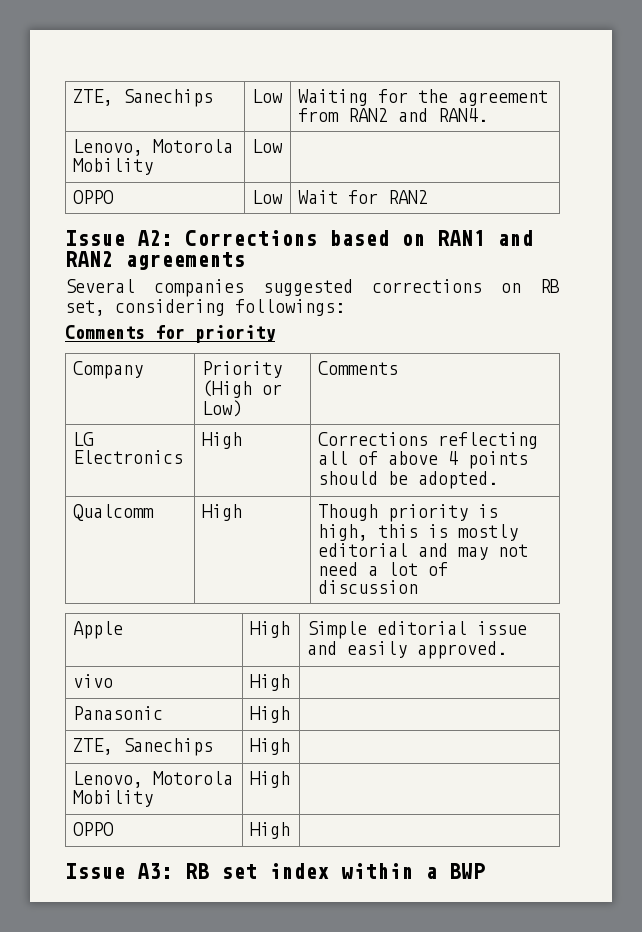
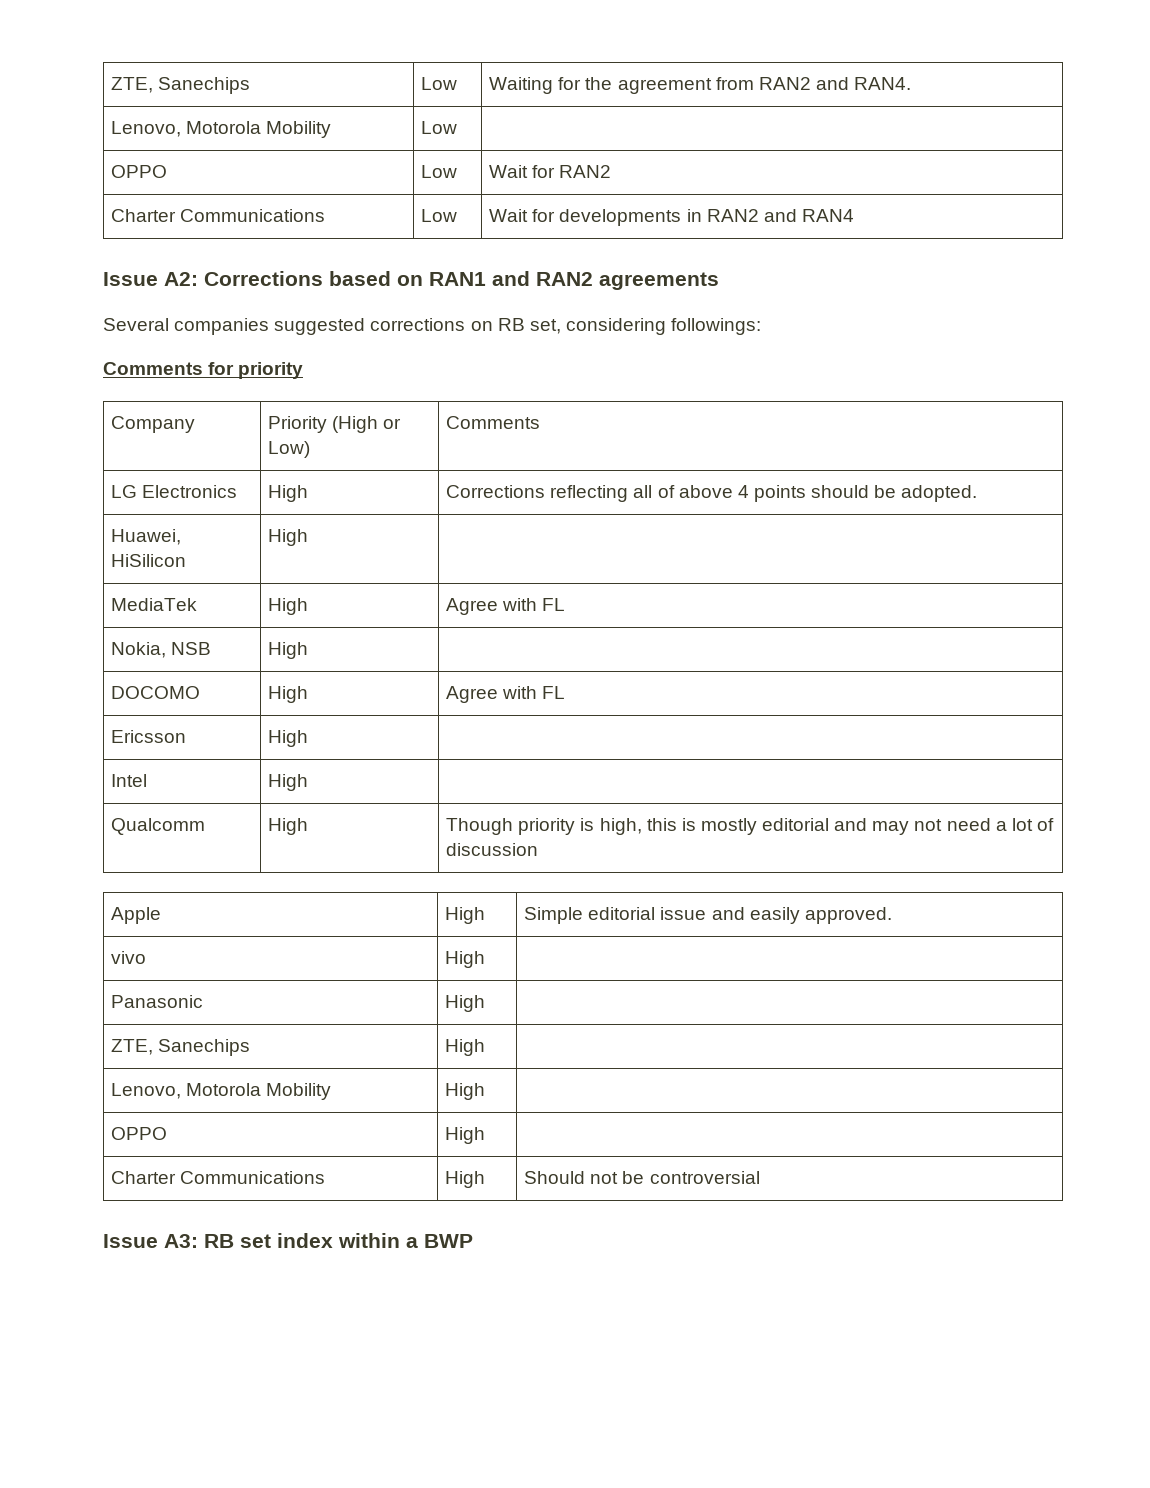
(428, 197) none -> [111,209,326,222] [421,209,458,222] [489,209,854,226] // Charter Communications | Low | Wait for developments in RAN2 and RAN4
(498, 480) none -> [111,529,182,545] [111,554,187,567] [268,529,309,546] [111,598,198,611] [268,598,309,615] [446,598,566,615] [111,642,212,658] [268,642,309,659] [111,686,201,699] [268,686,309,703] [446,686,566,703] [111,730,187,743] [268,730,309,747] [111,774,148,787] [268,774,309,791] // Huawei, HiSilicon | High | // MediaTek | High | Agree with FL // Nokia, NSB | High | // DOCOMO | High | Agree with FL // Ericsson | High | // Intel | High |
(290, 830) none -> [111,1171,326,1184] [445,1171,486,1188] [524,1171,760,1184] // Charter Communications | High | Should not be controversial

